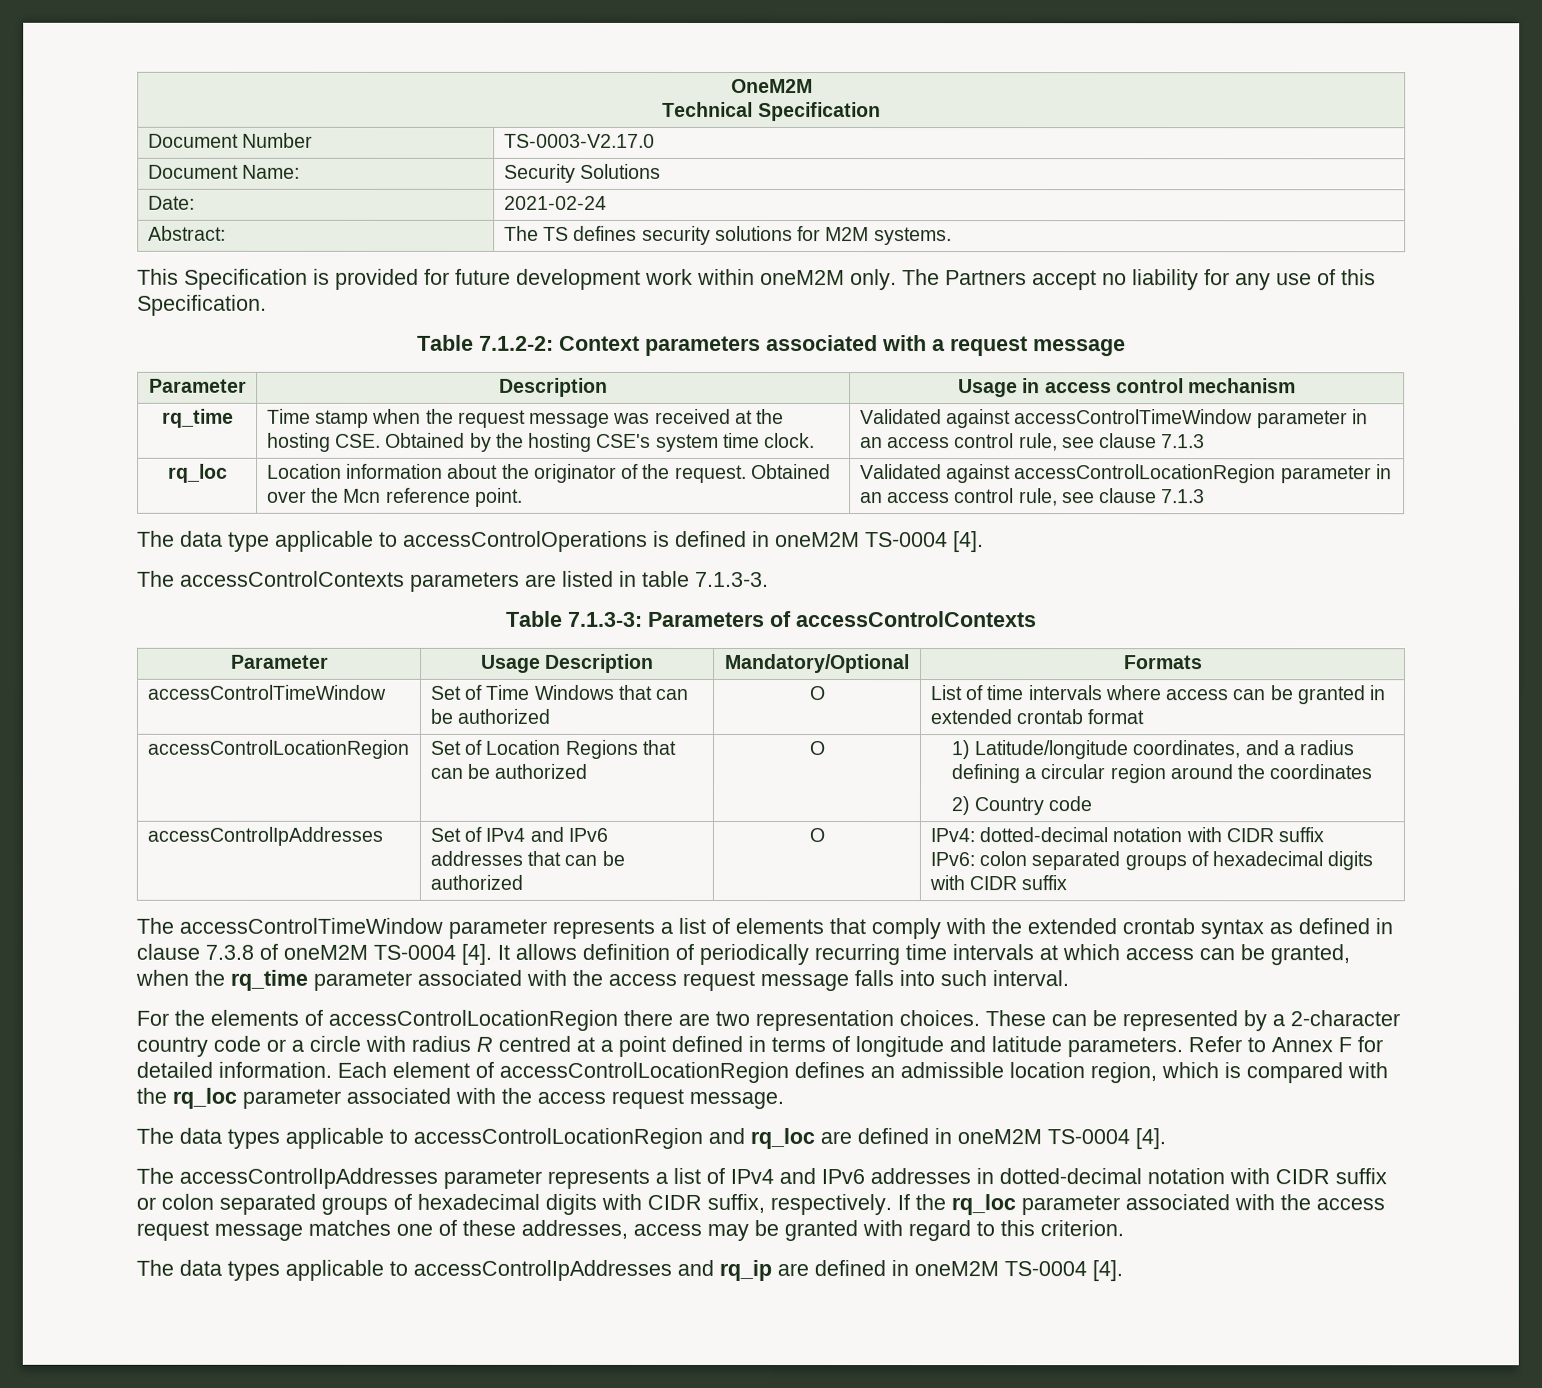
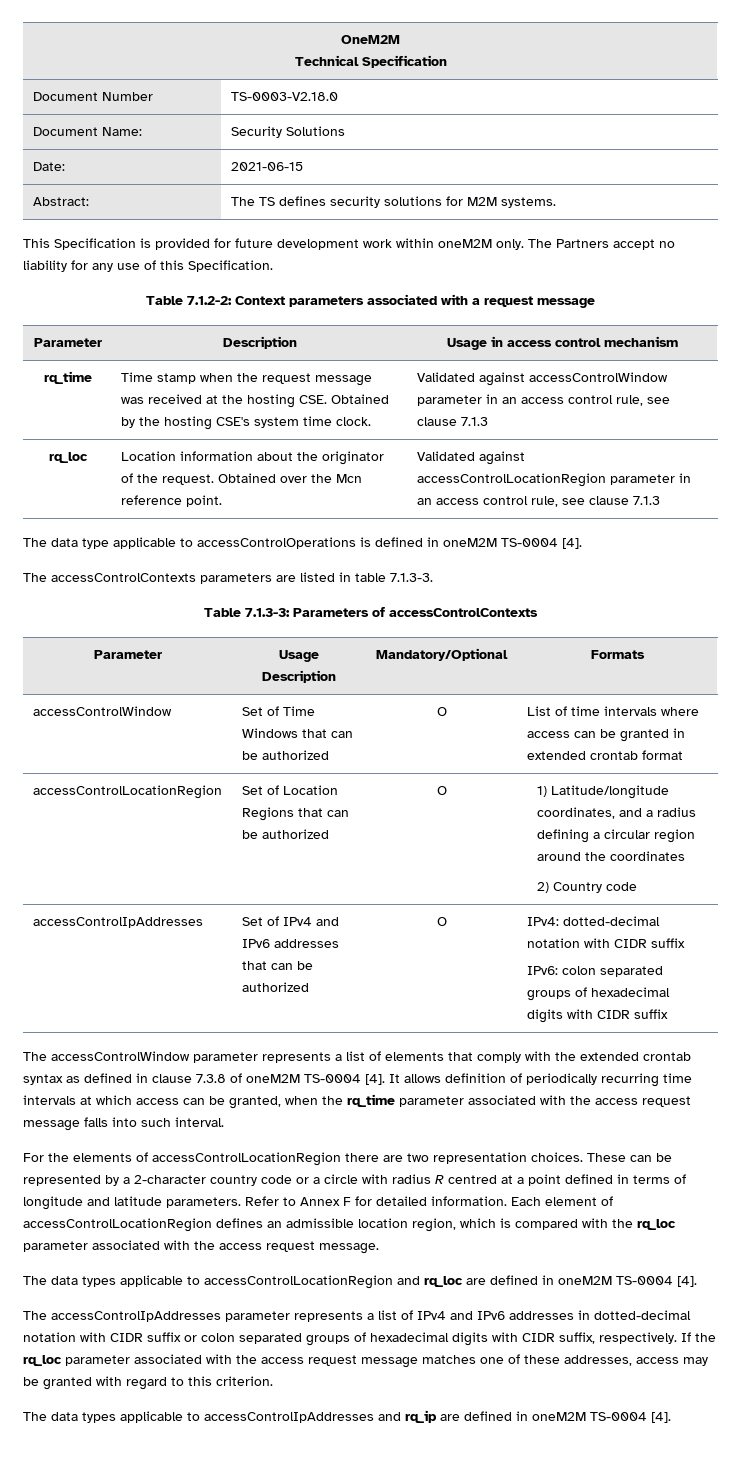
[503,133,655,148] TS-0003-V2.17.0 -> [230,92,338,101] TS-0003-V2.18.0
[503,195,607,210] 2021-02-24 -> [230,162,303,171] 2021-06-15
[1014,409,1254,425] accessControlTimeWindow -> [528,372,668,382] accessControlWindow
[146,684,387,700] accessControlTimeWindow -> [32,706,172,716] accessControlWindow
[179,917,443,934] accessControlTimeWindow -> [51,1051,190,1061] accessControlWindow

